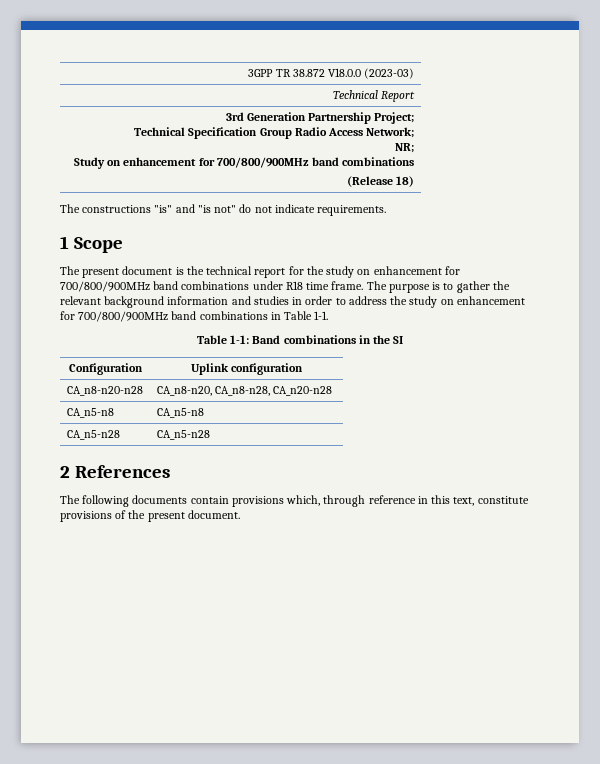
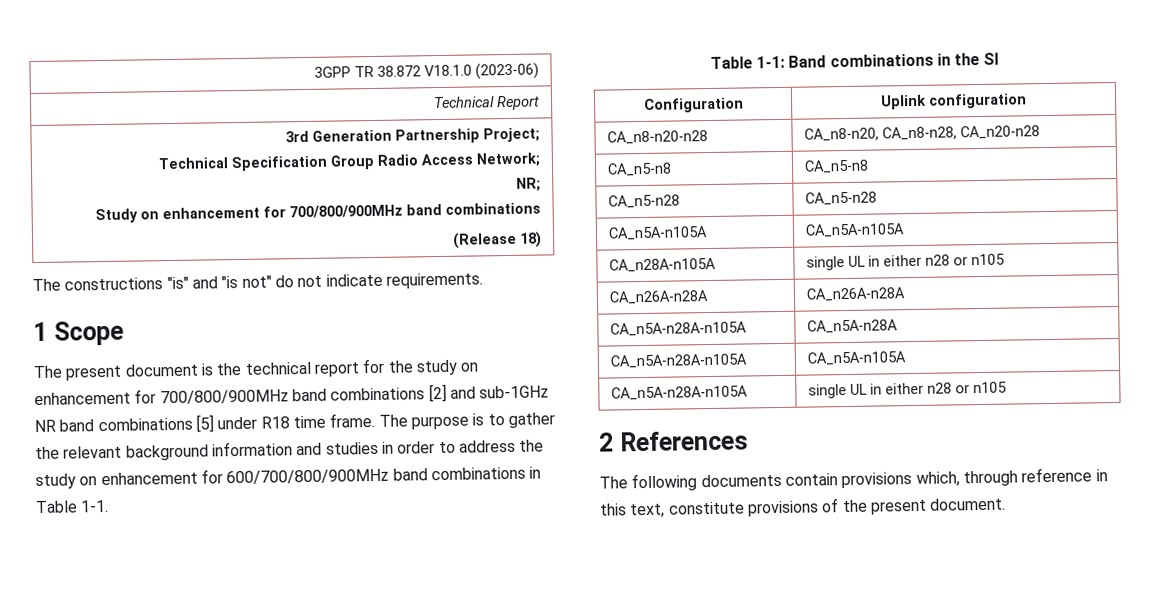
[328,68,415,79] V18.0.0 (2023-03) -> [424,62,540,80] V18.1.0 (2023-06)
(250, 285) none -> [428,383,550,403] [34,414,214,433] [2] and sub-1GHz NR band combinations [5]
[78,311,169,322] 700/800/900MHz -> [226,468,390,485] 600/700/800/900MHz
(210, 435) none -> [607,226,708,241] [804,223,905,238] [608,257,716,273] [805,253,1005,271] [608,290,709,305] [805,287,906,302] [609,321,747,337] [806,319,898,334] [609,353,747,369] [806,351,906,366] [610,385,748,401] [807,381,1007,399] // CA_n5A-n105A | CA_n5A-n105A // CA_n28A-n105A | single UL in either n28 or n105 // CA_n26A-n28A | CA_n26A-n28A // CA_n5A-n28A-n105A | CA_n5A-n28A // CA_n5A-n28A-n105A | CA_n5A-n105A // CA_n5A-n28A-n105A | single UL in either n28 or n105

